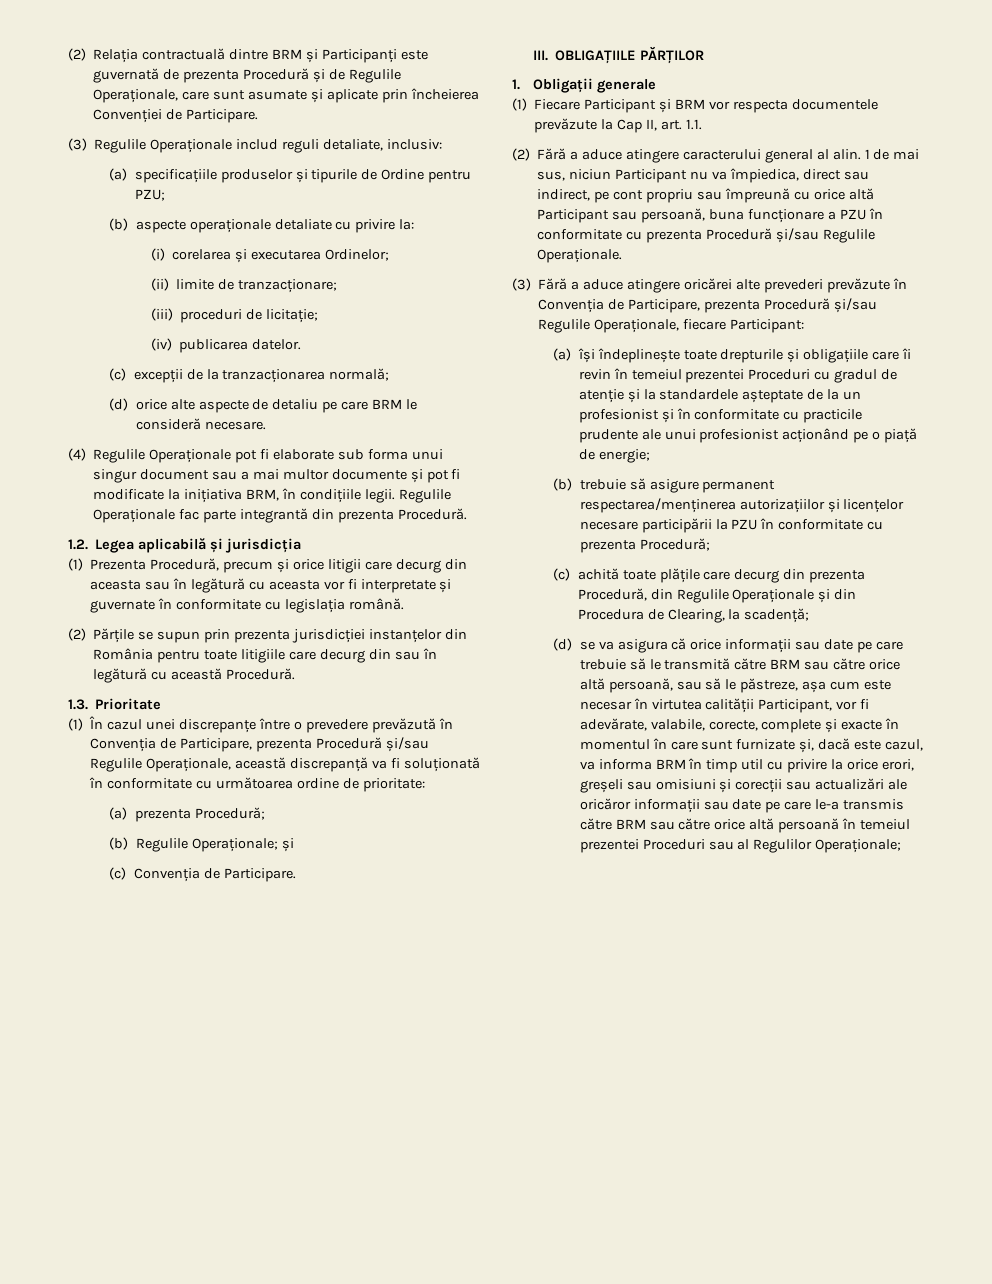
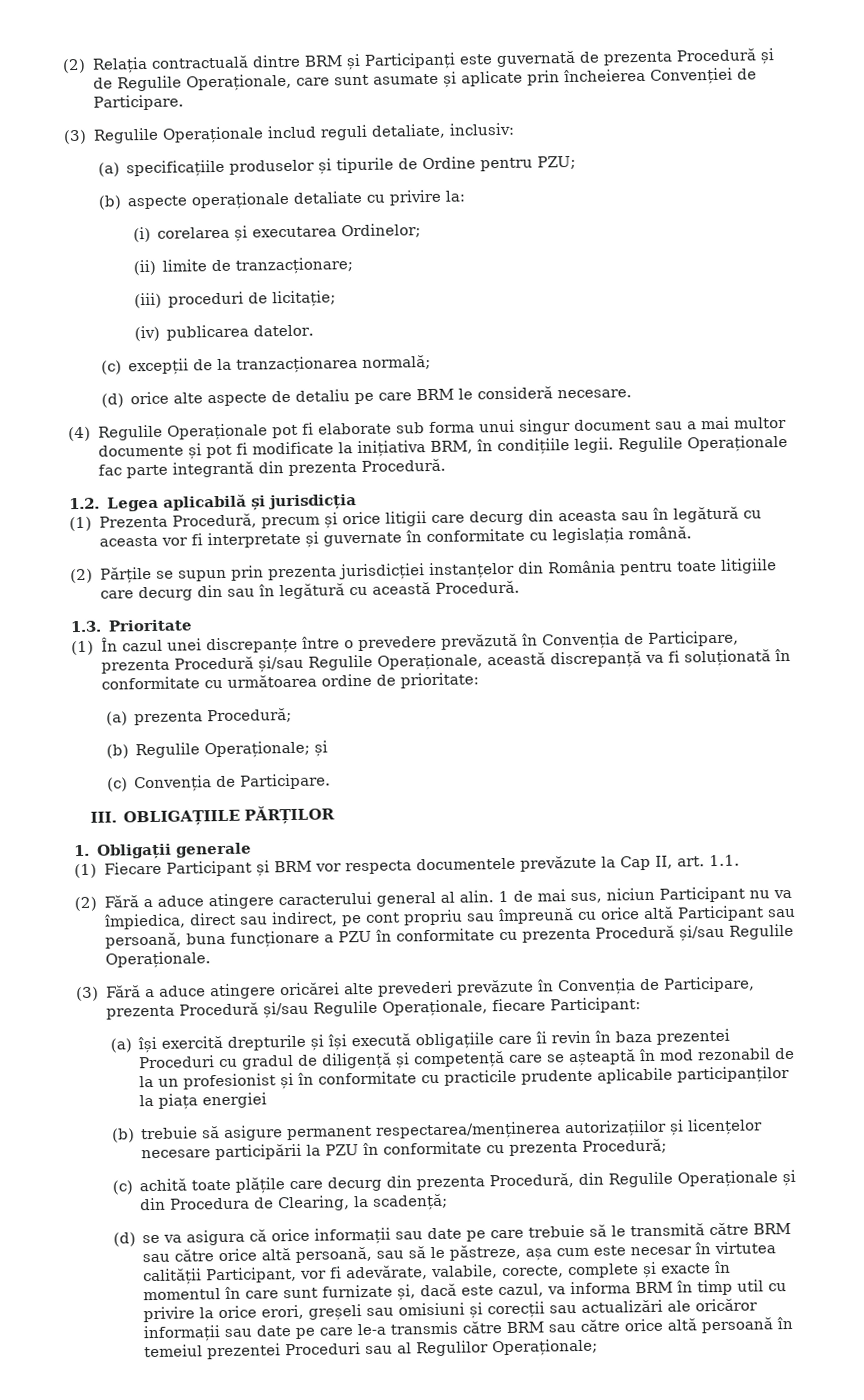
[597,348,800,363] îndeplinește toate drepturile și -> [161,1033,412,1051] exercită drepturile și își execută
[631,369,682,380] temeiul -> [615,1030,653,1043] baza
[578,389,804,403] atenție și la standardele așteptate -> [321,1047,772,1070] diligență și competență care se așteaptă în mod rezonabil
[641,428,918,443] [578,449,650,463] ale unui profesionist acționând pe o piață de energie; -> [597,1065,791,1084] [139,1092,268,1110] aplicabile participanților la piața energiei

